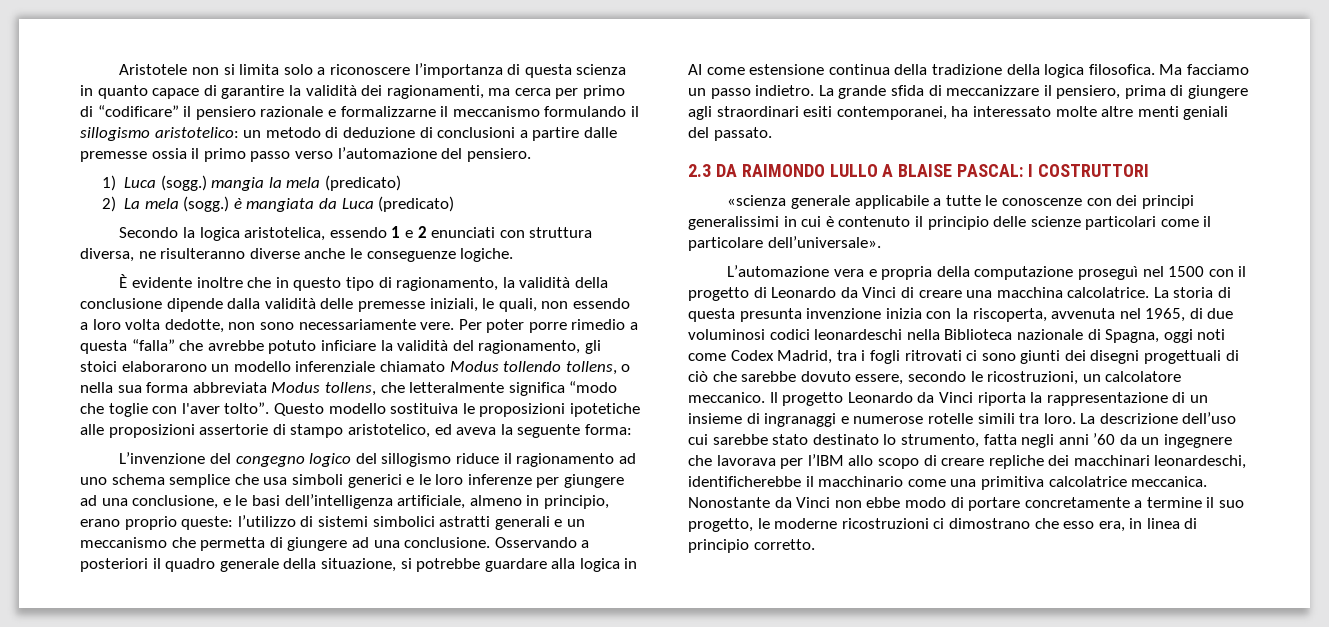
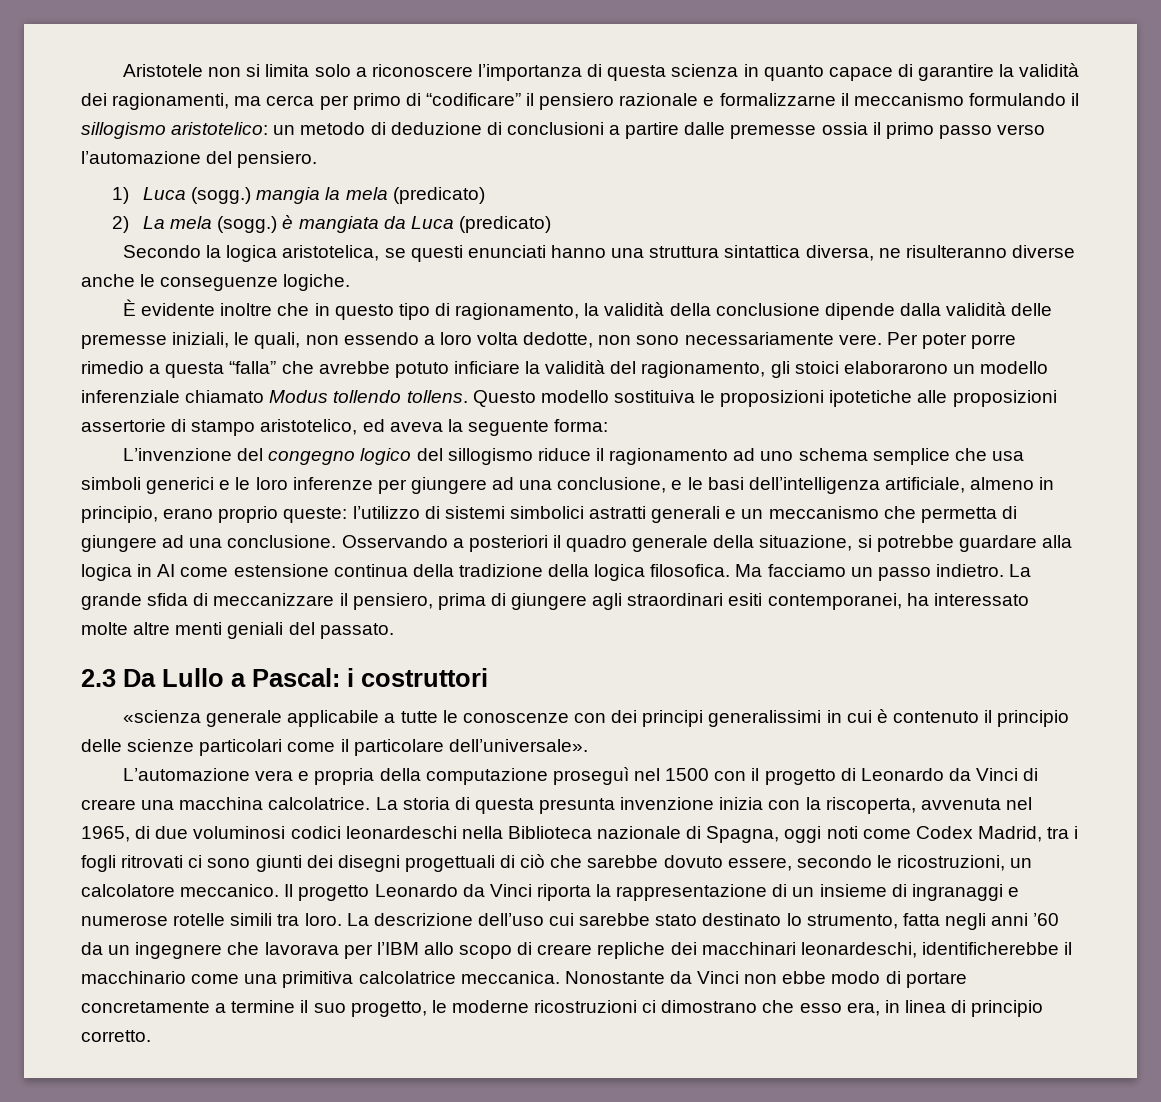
[329,226,593,238] essendo 1 e 2 enunciati con struttura -> [384,245,801,262] se questi enunciati hanno una struttura sintattica
[565,361,631,375] [80,381,618,396] [80,402,270,417] tollens, o nella sua forma abbreviata Modus tollens, che letteralmente significa “modo che toglie con l'aver tolto”. -> [406,390,468,403] tollens.
[715,164,1149,177] DA RAIMONDO LULLO A BLAISE PASCAL: I COSTRUTTORI -> [123,668,488,687] Da Lullo a Pascal: i costruttori

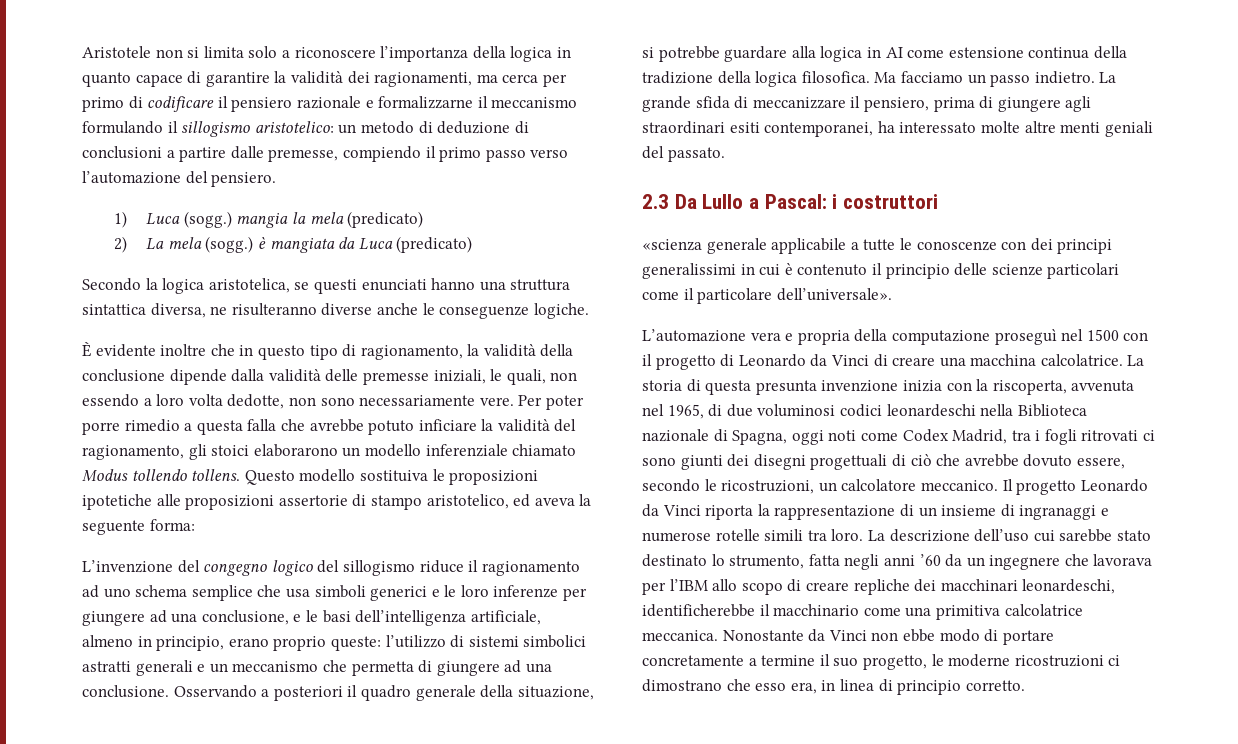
[587,64,739,81] di questa scienza -> [472,46,553,62] della logica
[425,93,521,106] “codificare” -> [147,96,215,112] codificare
[730,122,868,139] premesse ossia -> [268,146,421,162] premesse, compiendo
[229,361,277,374] “falla” -> [247,419,277,431] falla
[587,855,659,868] sarebbe -> [964,454,1019,467] avrebbe

